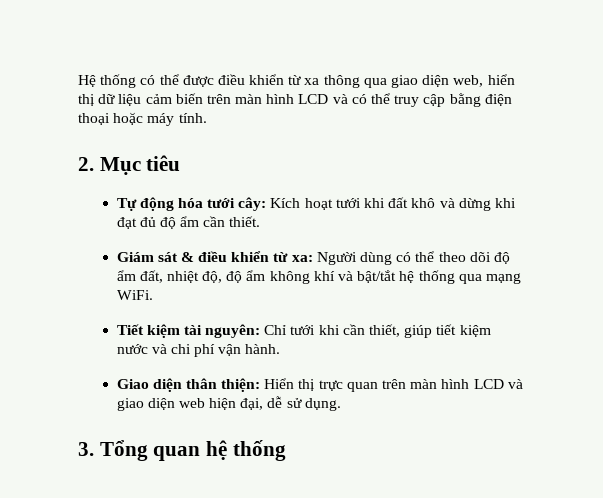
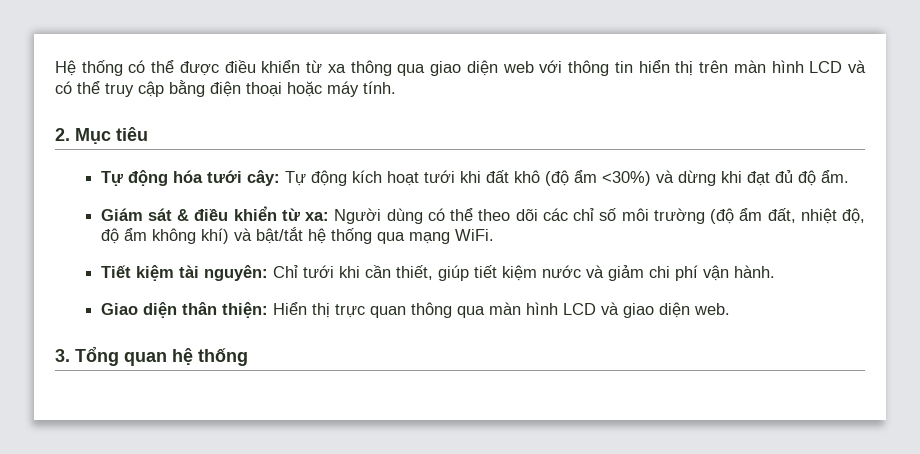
[453,74,515,87] [78,93,203,106] web, hiển thị dữ liệu cảm biến -> [502,60,694,76] web với thông tin hiển thị
[270,198,301,208] Kích -> [284,170,382,186] Tự động kích
(436, 203) none -> [544,170,651,186] (độ ẩm <30%)
[180,216,261,227] ẩm cần thiết. -> [820,170,849,183] ẩm.
[493,252,510,264] độ -> [542,208,735,224] các chỉ số môi trường (độ
[313,271,335,281] khí -> [200,228,229,244] khí)
(167, 349) none -> [607,265,644,281] giảm
[381,379,406,389] trên -> [410,302,485,318] thông qua
[178,396,341,411] web hiện đại, dễ sử dụng. -> [693,303,730,315] web.

